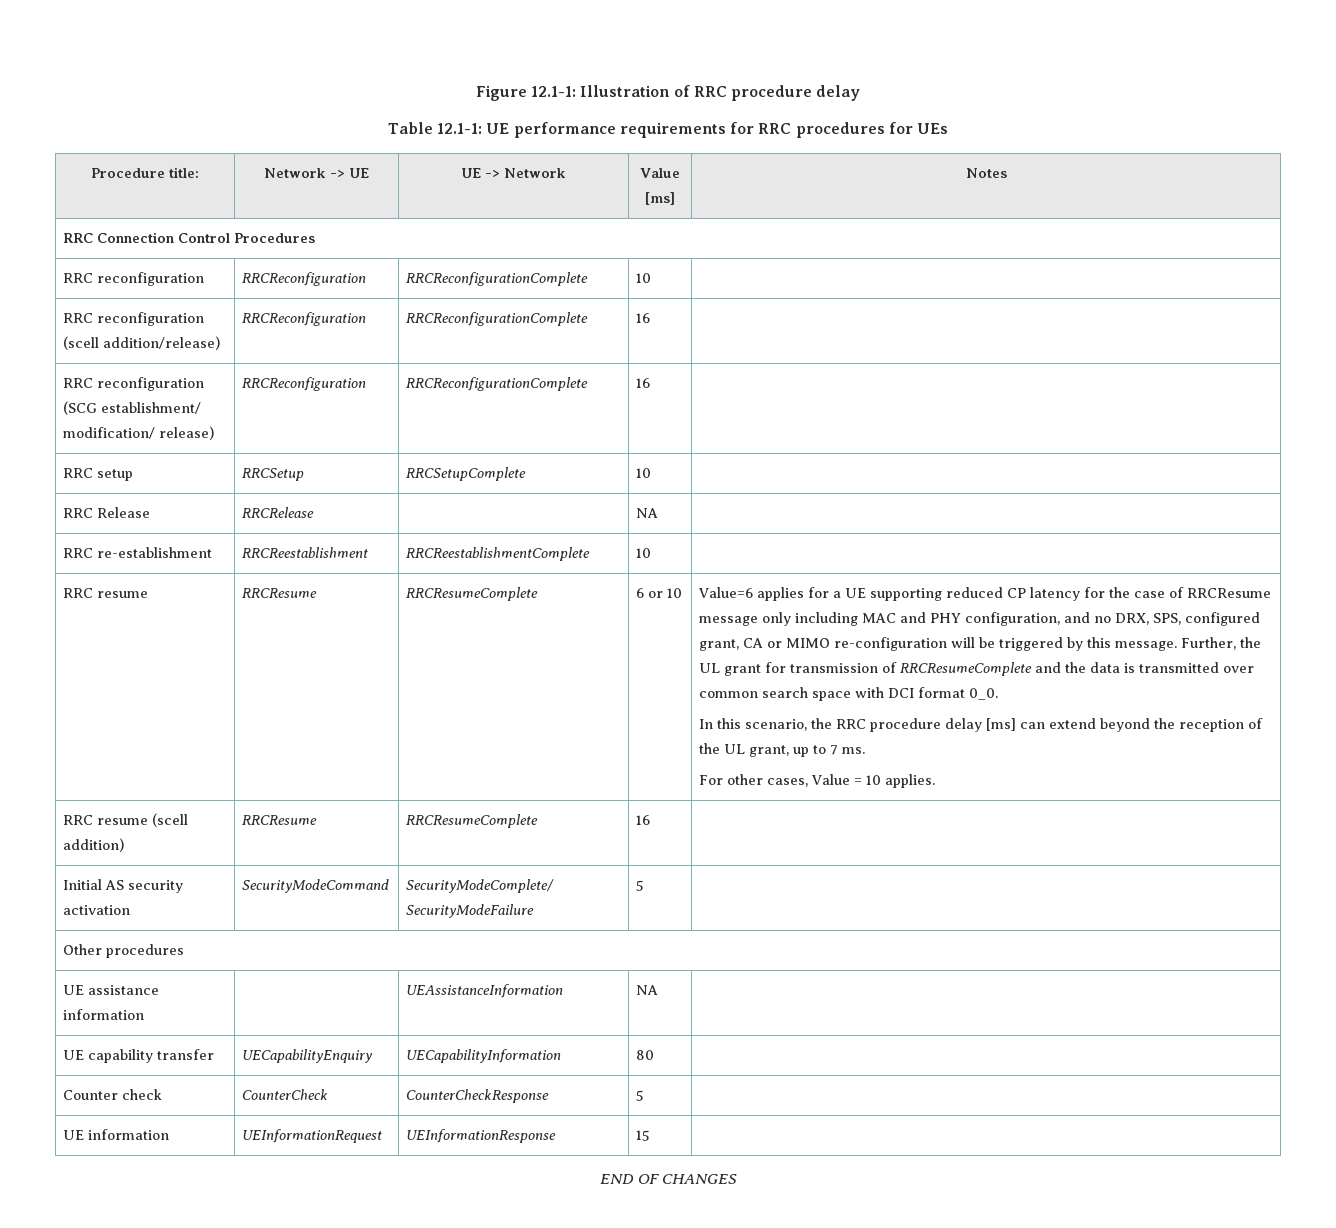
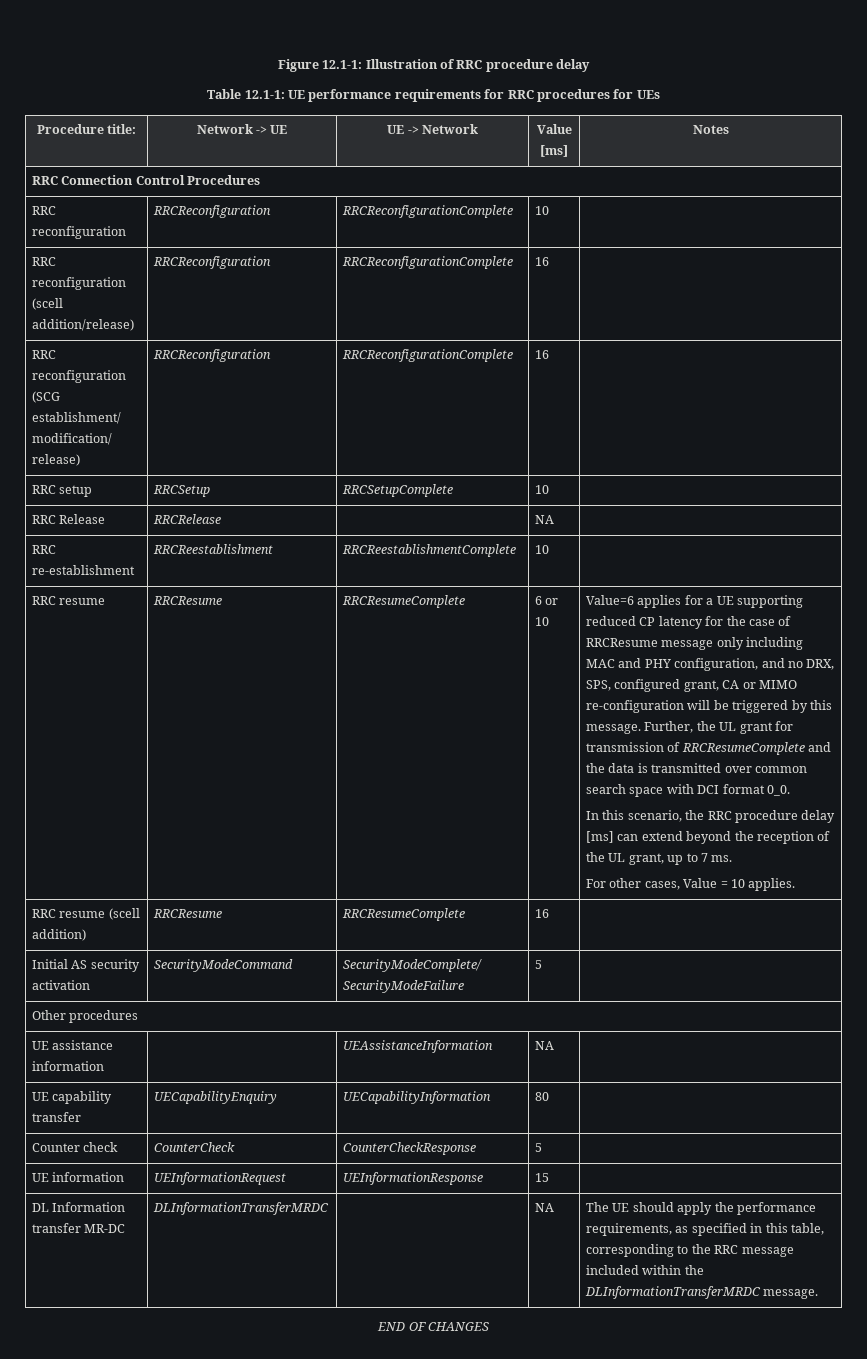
(651, 1135) none -> [32,1202,126,1212] [32,1223,126,1233] [153,1202,330,1215] [535,1203,555,1212] [586,1202,816,1215] [586,1223,824,1236] [586,1244,794,1257] [586,1265,704,1275] [585,1286,819,1299] // DL Information transfer MR-DC | DLInformationTransferMRDC | | NA | The UE should apply the performance requirements, as specified in this table, corresponding to the RRC message included within the DLInformationTransferMRDC message.

